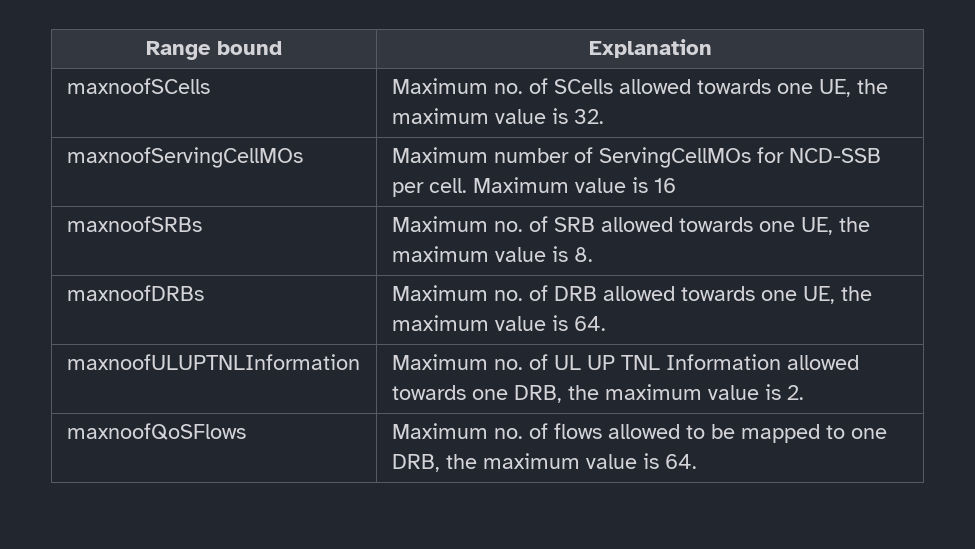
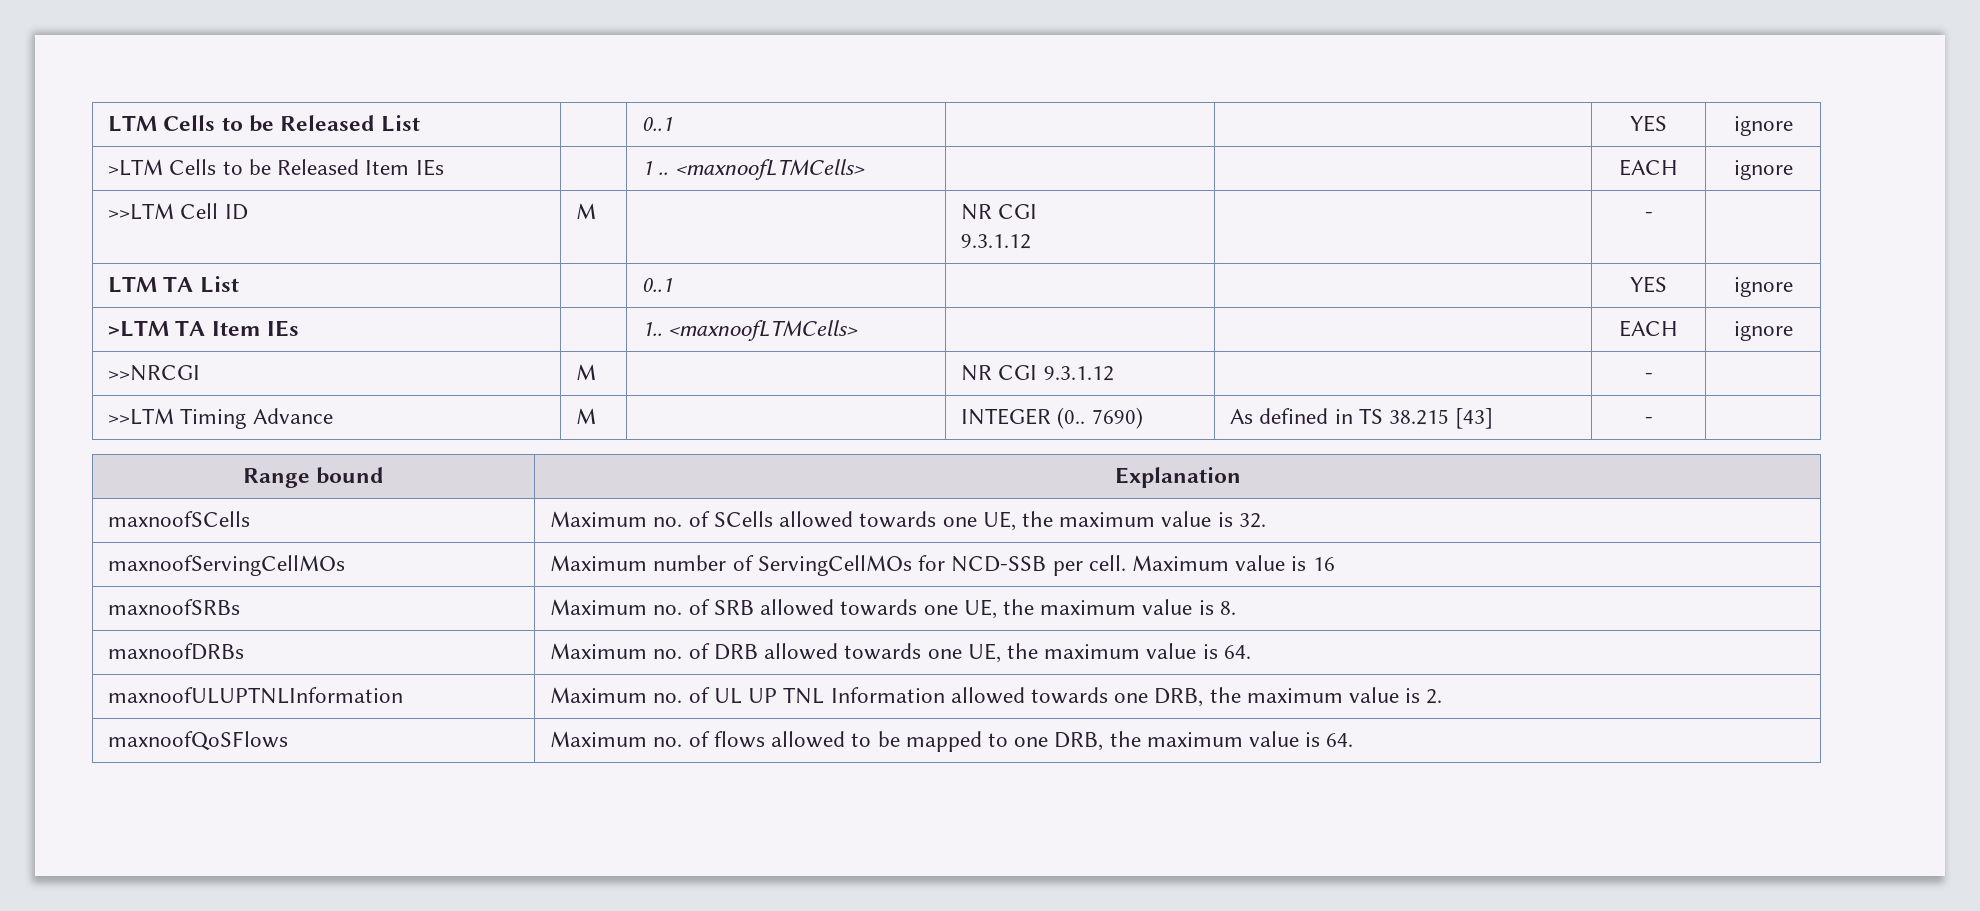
(146, 50) none -> [108,115,421,132] [642,116,674,131] [1630,115,1667,132] [1733,116,1793,136] [108,159,444,176] [642,159,865,180] [1619,159,1678,176] [1733,160,1793,180] [108,203,248,220] [576,203,597,219] [961,204,1038,220] [961,234,1032,249] [1644,212,1653,219] [108,276,239,293] [642,277,674,292] [1630,276,1667,293] [1733,277,1793,297] [108,320,299,337] [642,320,859,341] [1619,320,1678,337] [1733,321,1793,341] [108,365,201,381] [576,364,597,380] [961,365,1114,381] [1644,373,1653,380] [108,408,333,429] [576,408,597,424] [961,407,1143,429] [1230,408,1494,429] [1644,417,1653,424] LTM Cells to be Released List | | 0..1 | | | YES | ignore // >LTM Cells to be Released Item IEs | | 1 .. <maxnoofLTMCells> | | | EACH | ignore // >>LTM Cell ID | M | | NR CGI // 9.3.1.12 | | - | // LTM TA List | | 0..1 | | | YES | ignore // >LTM TA Item IEs | | 1.. <maxnoofLTMCells> | | | EACH | ignore // >>NRCGI | M | | NR CGI 9.3.1.12 | | - | // >>LTM Timing Advance | M | | INTEGER (0.. 7690) | As defined in TS 38.215 [43] | - | //

